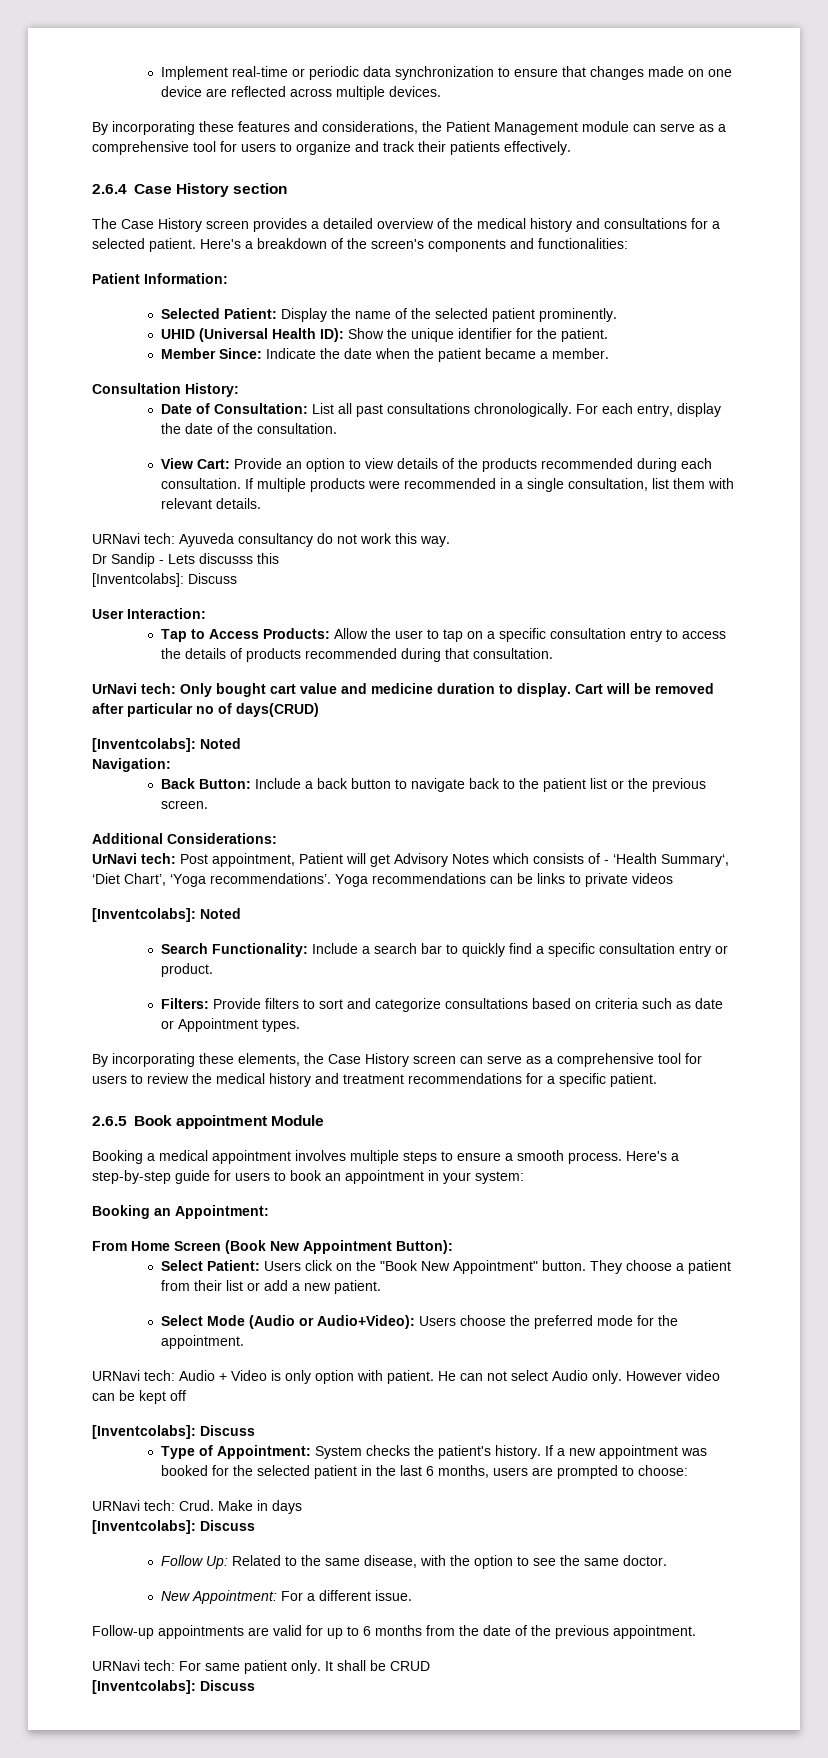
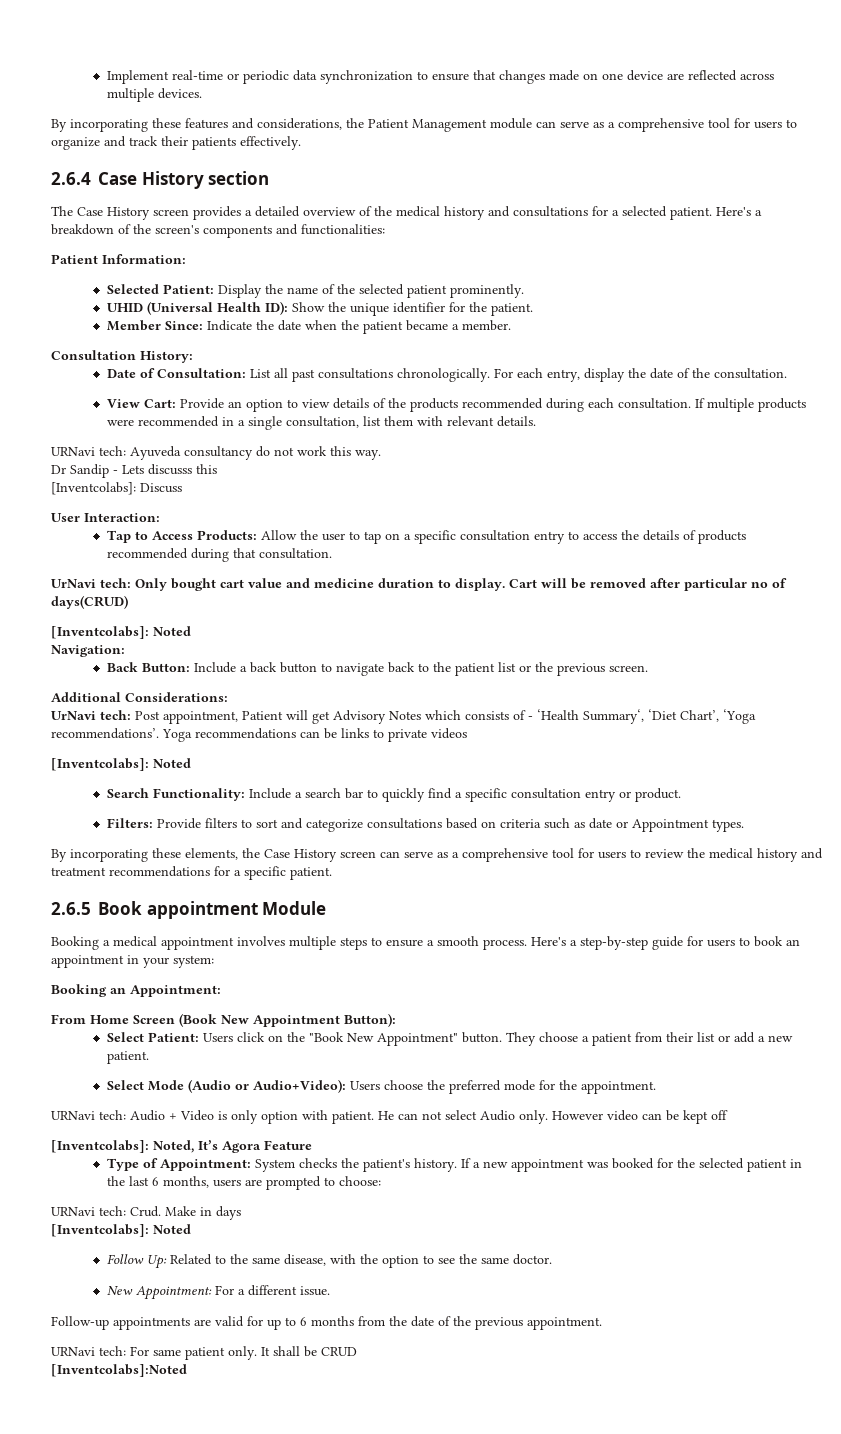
[200,1425,255,1436] Discuss -> [153,1140,312,1153] Noted, It’s Agora Feature
[200,1520,255,1531] Discuss -> [153,1224,191,1234] Noted
[92,1680,255,1694] [Inventcolabs]: Discuss -> [51,1364,187,1377] [Inventcolabs]:Noted

